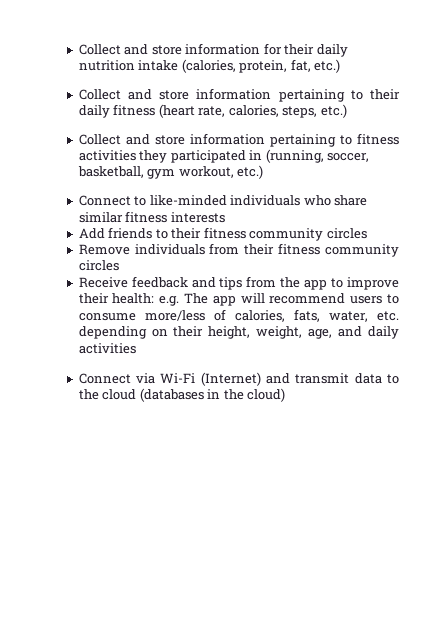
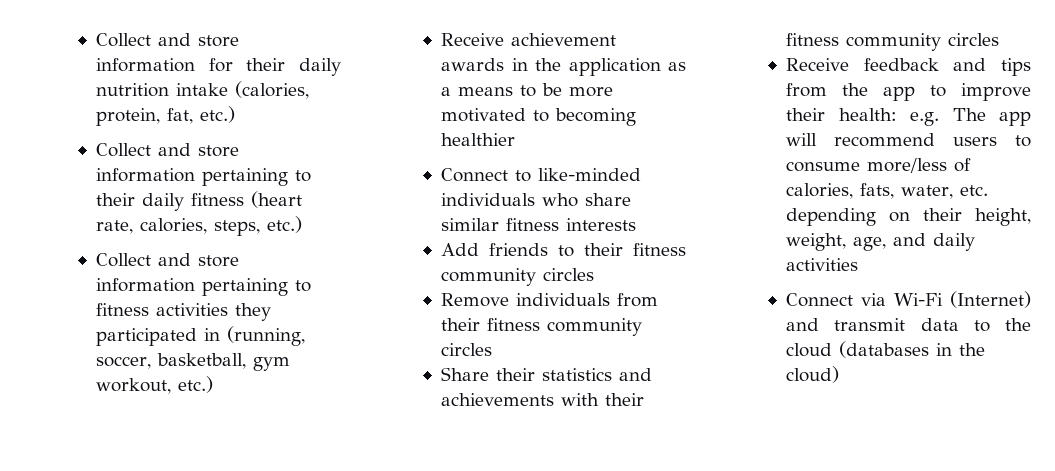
(264, 172) none -> [441,33,617,46] [441,58,686,76] [441,83,614,97] [441,108,637,126] [441,133,516,146] // Receive achievement awards in the application as a means to be more motivated to becoming healthier
(119, 265) none -> [441,367,653,381] [441,393,645,406] [786,33,1000,51] // Share their statistics and achievements with their fitness community circles

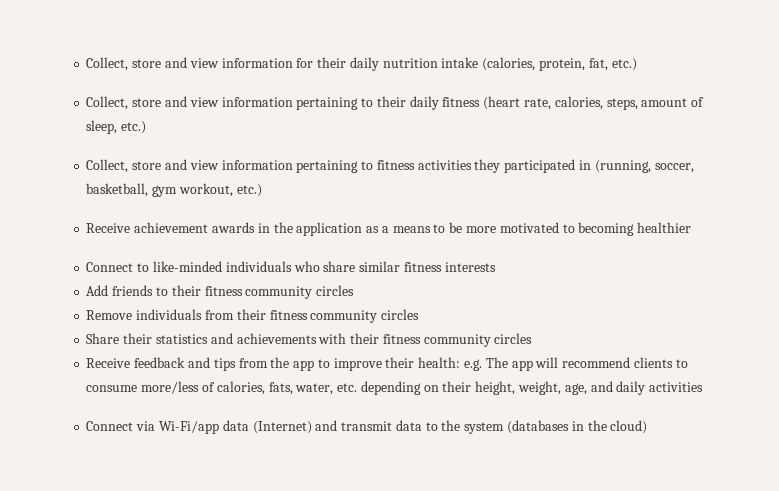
[96,33,240,47] Collect and store -> [86,57,219,71] Collect, store and view
[96,143,240,157] Collect and store -> [86,96,219,110] Collect, store and view
[267,216,303,233] [96,253,240,267] etc.) // Collect and store -> [641,97,705,107] [86,120,147,134] [86,159,219,173] amount of sleep, etc.) // Collect, store and view
[953,137,998,146] users -> [633,357,673,368] clients
[894,293,944,306] Wi-Fi -> [158,420,249,434] Wi-Fi/app data
[786,343,833,357] cloud -> [464,422,505,434] system

